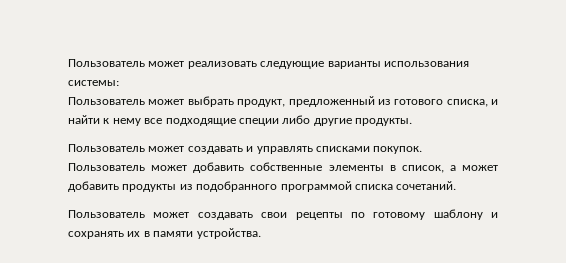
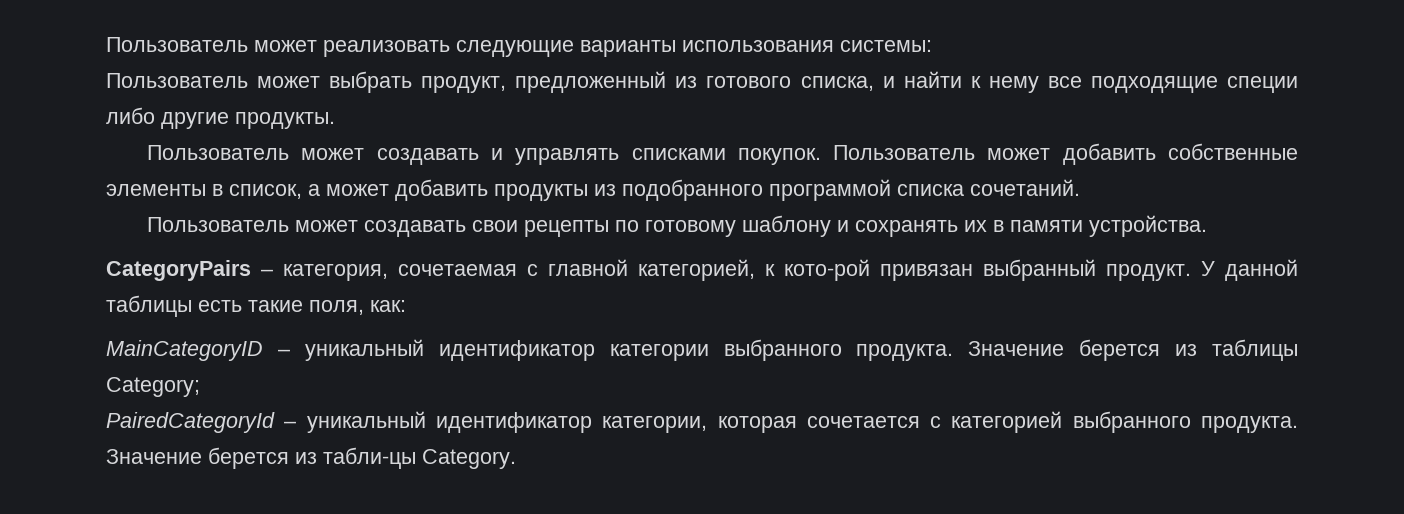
(261, 233) none -> [106,259,1298,281] [106,295,406,317] [106,339,1298,361] [106,377,200,397] [106,411,1298,433] [106,447,516,469] // CategoryPairs – категория, сочетаемая с главной категорией, к кото-рой привязан выбранный продукт. У данной таблицы есть такие поля, как: // MainCategoryID – уникальный идентификатор категории выбранного продукта. Значение берется из таблицы Category; // PairedCategoryId – уникальный идентификатор категории, которая сочетается с категорией выбранного продукта. Значение берется из табли-цы Category.

